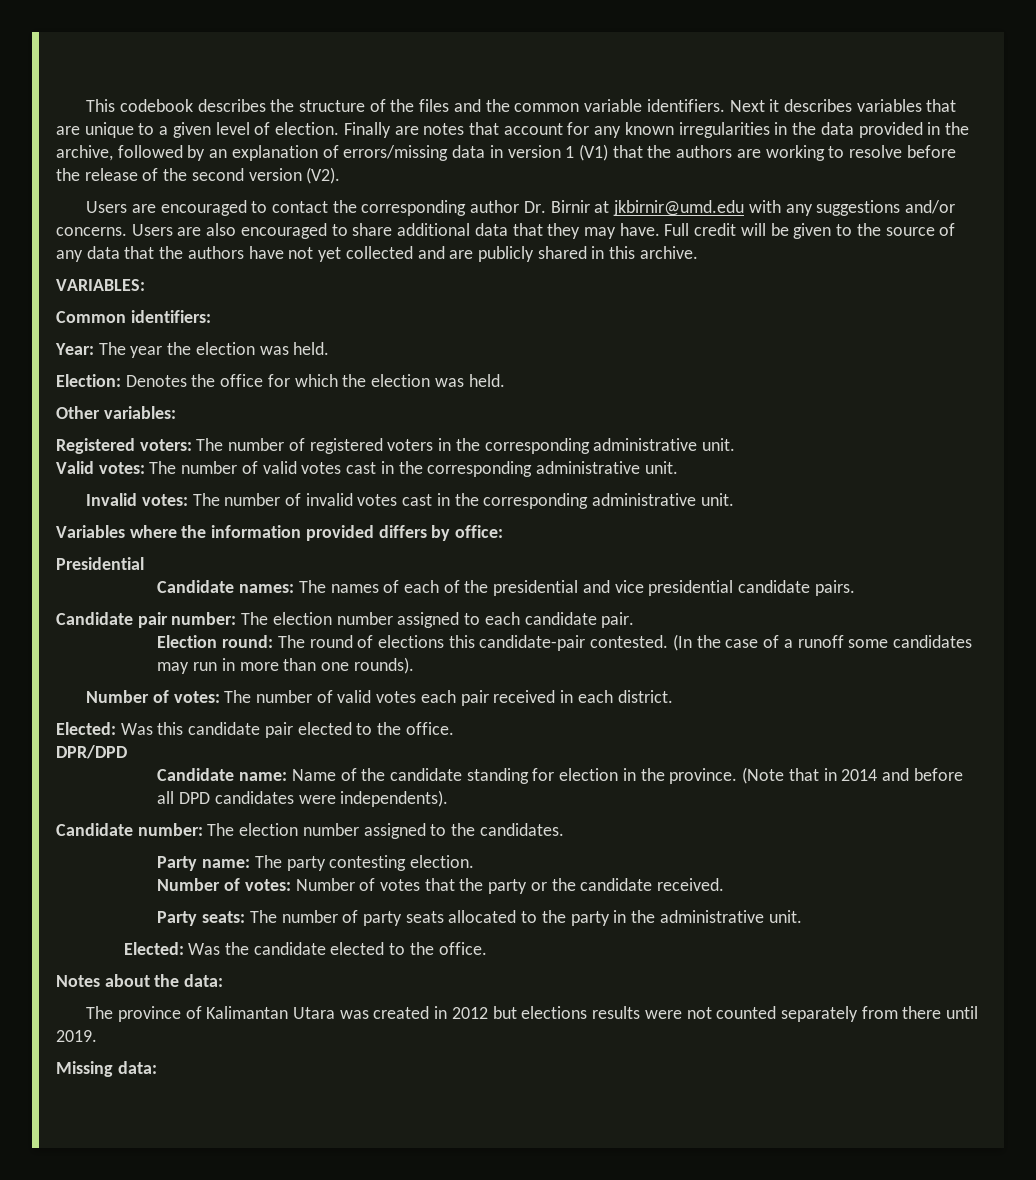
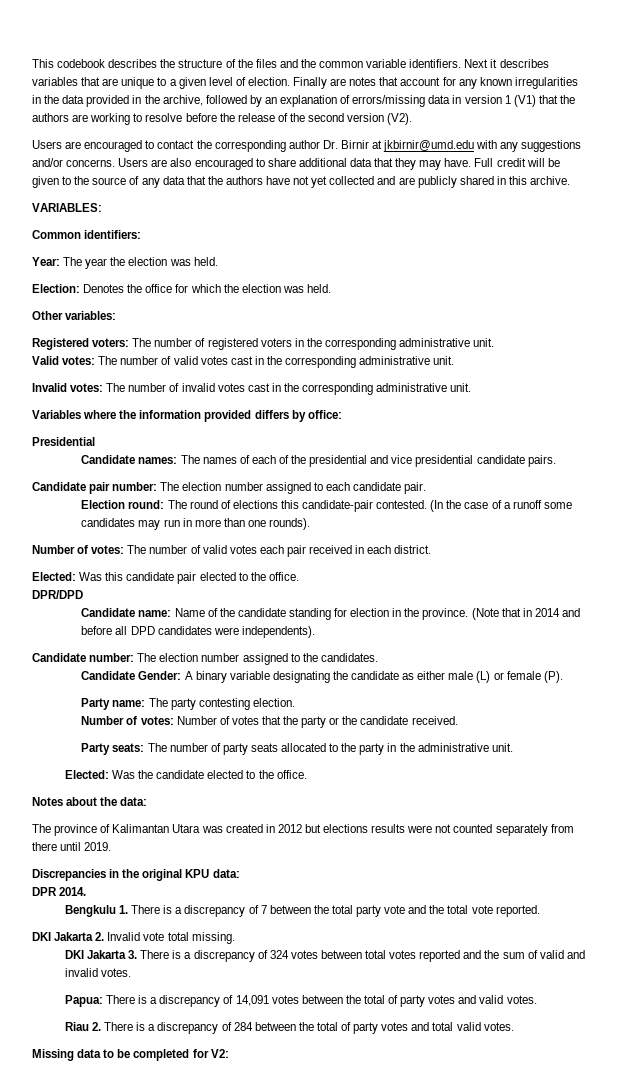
(564, 829) none -> [81,671,563,683] // Candidate Gender: A binary variable designating the candidate as either male (L) or female (P).
[56,1061,157,1077] Missing data: -> [32,869,240,881] [32,887,87,896] [64,905,540,917] [32,932,235,944] [64,950,585,962] [64,968,131,977] [64,995,537,1007] [64,1022,514,1034] [32,1049,229,1061] Discrepancies in the original KPU data: // DPR 2014. // Bengkulu 1. There is a discrepancy of 7 between the total party vote and the total vote reported. // DKI Jakarta 2. Invalid vote total missing. // DKI Jakarta 3. There is a discrepancy of 324 votes between total votes reported and the sum of valid and invalid votes. // Papua: There is a discrepancy of 14,091 votes between the total of party votes and valid votes. // Riau 2. There is a discrepancy of 284 between the total of party votes and total valid votes. // Missing data to be completed for V2:

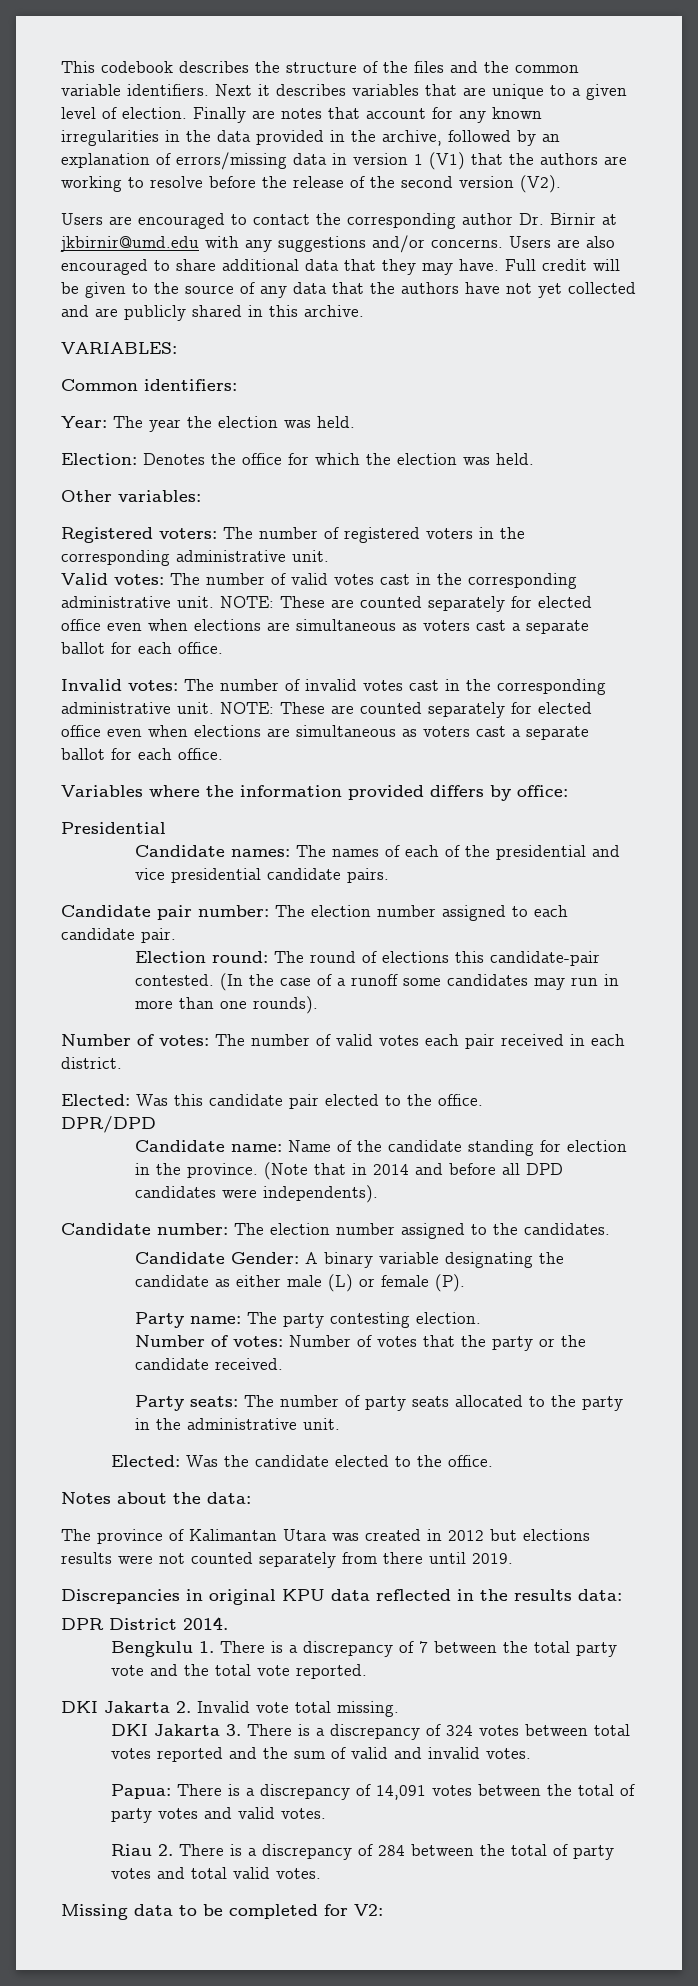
(455, 360) none -> [220,596,592,612] [61,619,589,634] [61,642,223,654] NOTE: These are counted separately for elected office even when elections are simultaneous as voters cast a separate ballot for each office.
(472, 387) none -> [220,702,592,718] [61,725,589,740] [61,748,223,760] NOTE: These are counted separately for elected office even when elections are simultaneous as voters cast a separate ballot for each office.
[122,869,140,878] the -> (203, 1595) none
(210, 873) none -> [331,1589,572,1601] data reflected in the results
(57, 891) none -> [109,1618,177,1630] District

